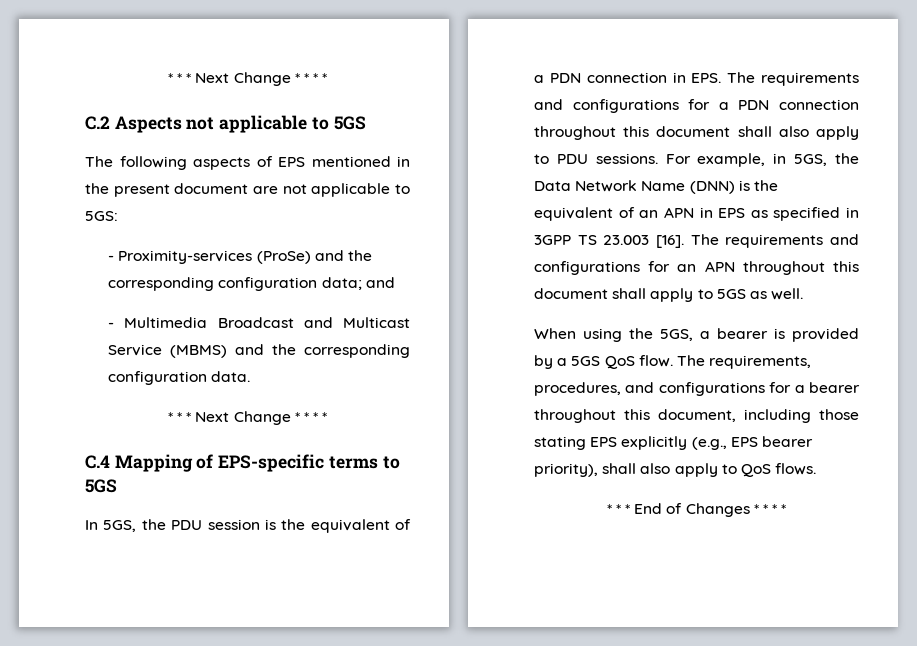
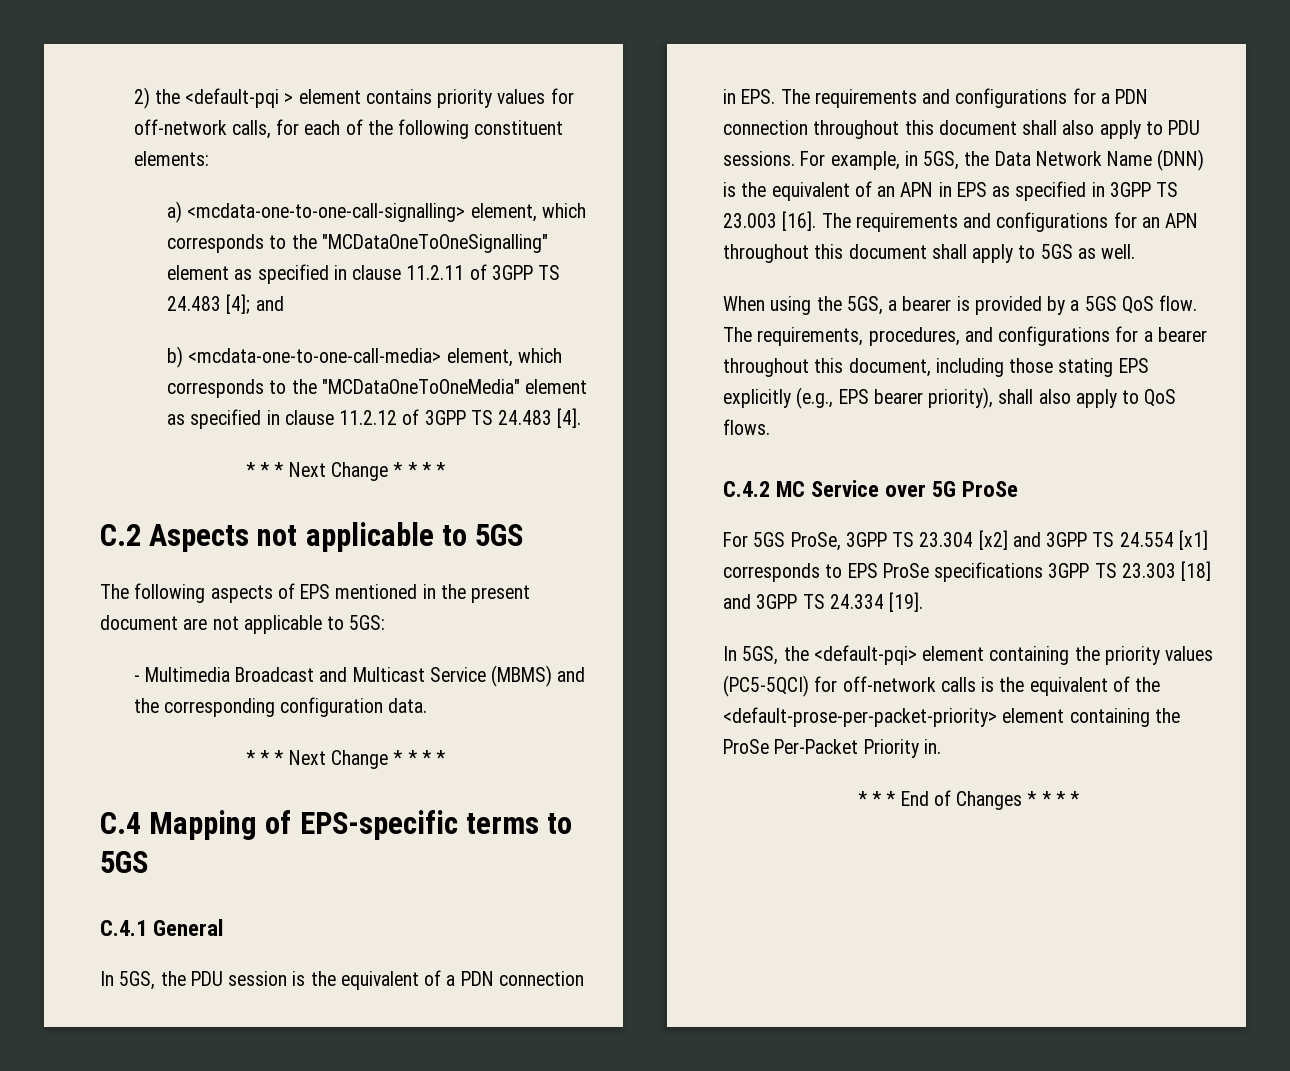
(167, 78) none -> [133,87,574,109] [133,119,564,139] [133,151,209,166] [167,201,586,223] [167,234,548,253] [167,264,561,284] [167,294,284,314] [167,346,562,368] [167,379,588,398] [167,408,582,429] 2) the <default-pqi > element contains priority values for off-network calls, for each of the following constituent elements: // a) <mcdata-one-to-one-call-signalling> element, which corresponds to the "MCDataOneToOneSignalling" element as specified in clause 11.2.11 of 3GPP TS 24.483 [4]; and // b) <mcdata-one-to-one-call-media> element, which corresponds to the "MCDataOneToOneMedia" element as specified in clause 11.2.12 of 3GPP TS 24.483 [4]. //
[108,250,373,264] [108,277,395,291] // - Proximity-services (ProSe) and the corresponding configuration data; and -> (386, 622) none
(117, 486) none -> [100,919,224,936] // C.4.1 General
(817, 469) none -> [723,480,1019,497] [723,530,1208,551] [723,561,1212,582] [723,592,924,612] [723,645,1214,665] [723,675,1161,697] [723,707,1180,727] [723,739,941,758] // C.4.2 MC Service over 5G ProSe // For 5GS ProSe, 3GPP TS 23.304 [x2] and 3GPP TS 24.554 [x1] corresponds to EPS ProSe specifications 3GPP TS 23.303 [18] and 3GPP TS 24.334 [19]. // In 5GS, the <default-pqi> element containing the priority values (PC5-5QCI) for off-network calls is the equivalent of the <default-prose-per-packet-priority> element containing the ProSe Per-Packet Priority in.

